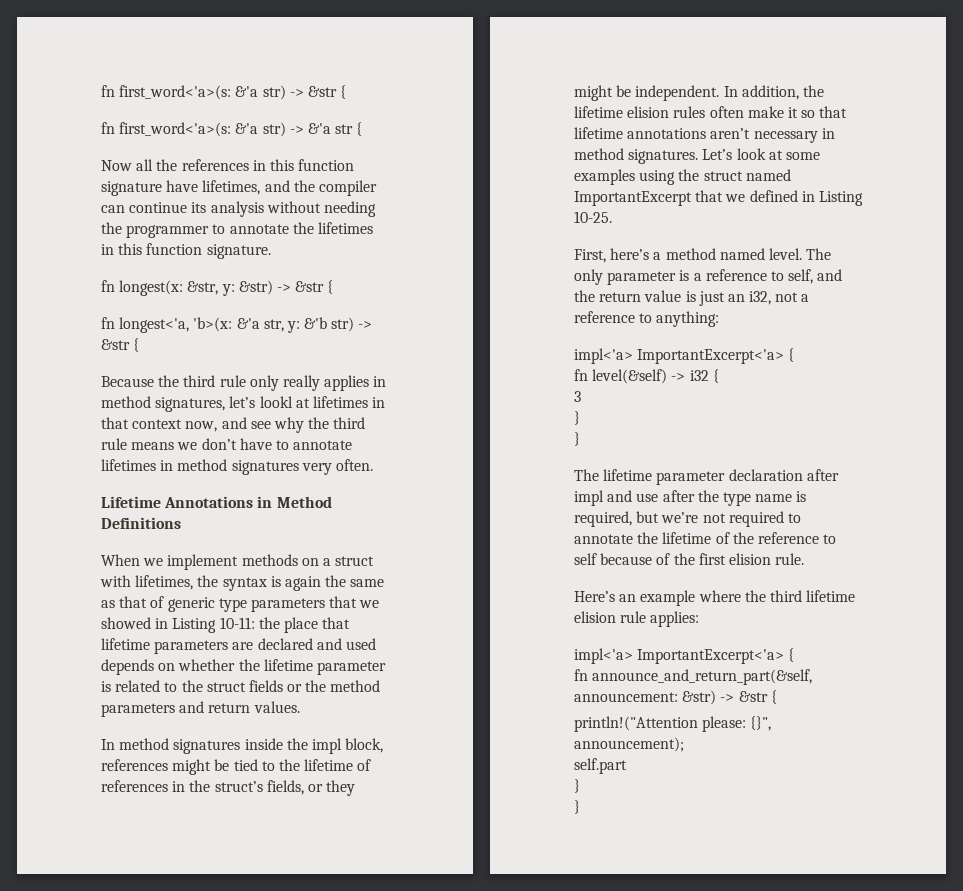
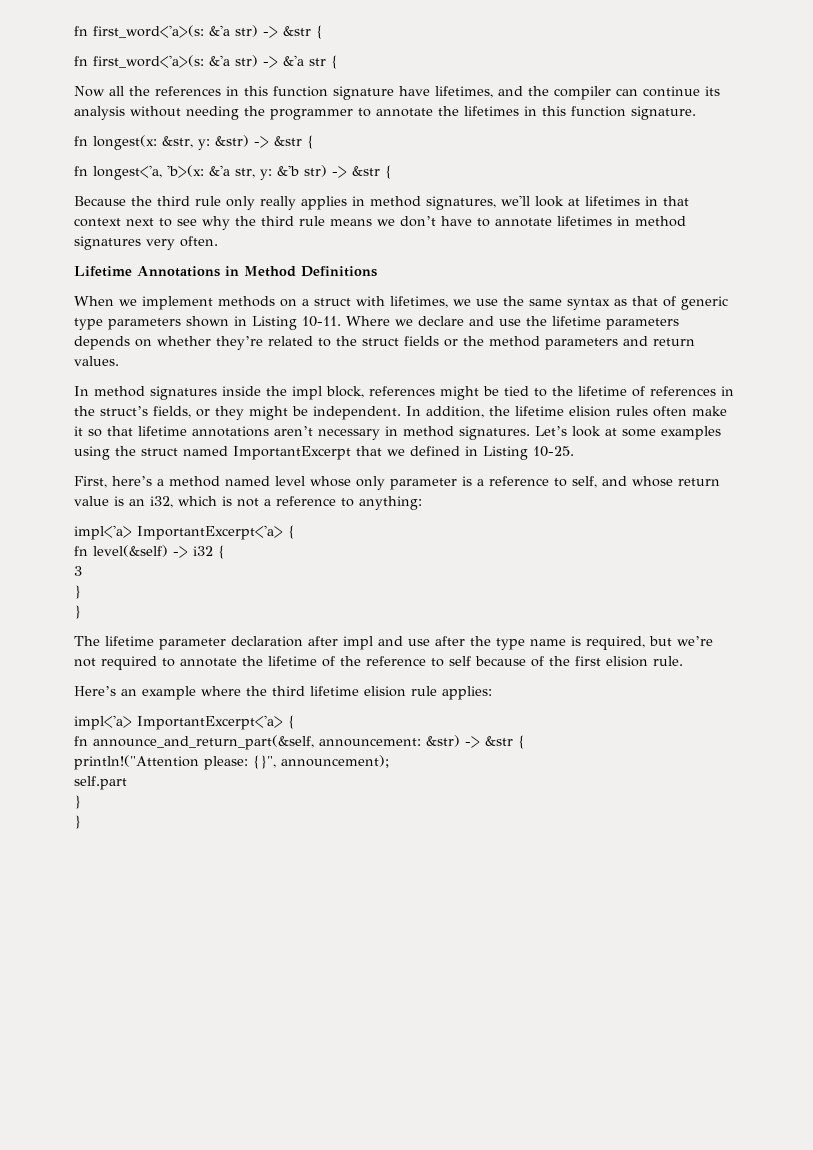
[229,396,293,408] let’s lookl -> [501,195,564,207] we'll look
[185,417,247,432] now, and -> [126,218,172,227] next to
[197,575,321,591] the syntax is again -> [453,299,498,306] we use
(385, 583) none -> [567,298,610,310] syntax
[329,596,380,608] [101,617,351,633] [101,638,376,654] [101,659,386,675] [101,681,111,692] that we showed in Listing 10-11: the place that lifetime parameters are declared and used depends on whether the lifetime parameter is -> [186,316,679,330] [74,336,263,350] shown in Listing 10-11. Where we declare and use the lifetime parameters depends on whether they’re
[768,248,832,260] level. The -> [275,476,351,487] level whose
[574,290,595,302] the -> [632,476,673,487] whose
[698,291,725,306] just -> (124, 501) none
(772, 298) none -> [178,496,232,506] which is

